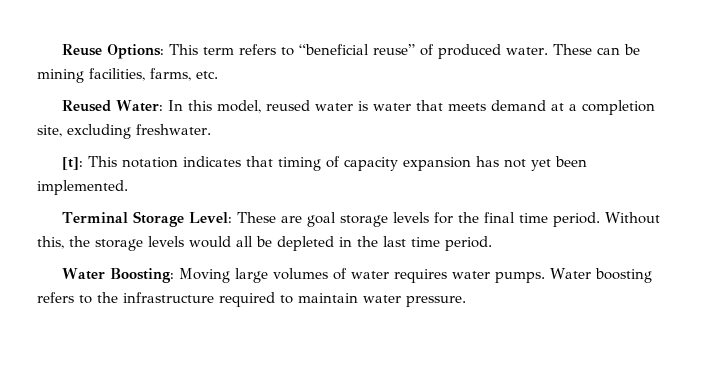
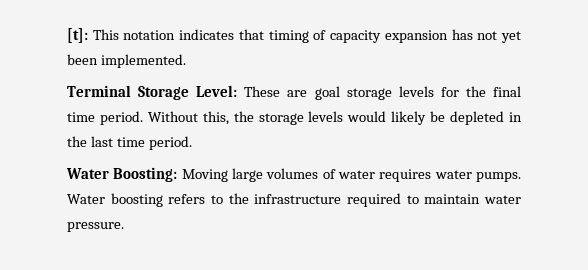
[62,44,641,59] [37,68,218,83] [62,100,656,115] [37,124,211,139] Reuse Options: This term refers to “beneficial reuse” of produced water. These can be mining facilities, farms, etc. // Reused Water: In this model, reused water is water that meets demand at a completion site, excluding freshwater. // -> (67, 35) none
[236,236,253,247] all -> [391,111,427,125] likely

